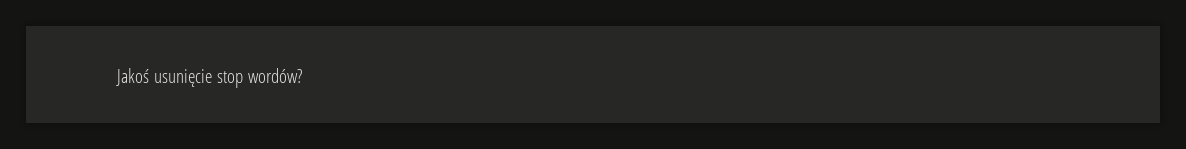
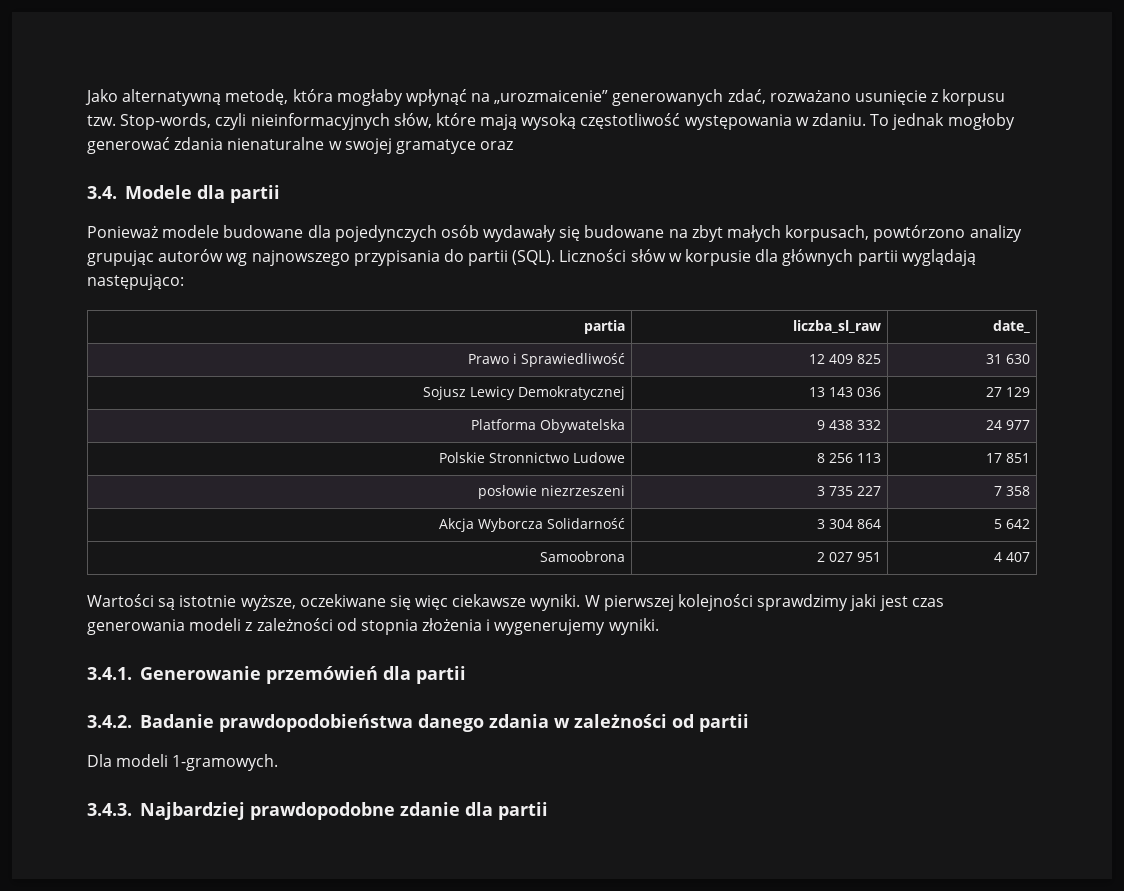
[116,68,302,88] Jakoś usunięcie stop wordów? -> [85,89,1006,106] [87,113,1015,130] [87,137,514,154] [87,185,280,203] [87,225,1022,242] [87,249,976,266] [87,274,184,290] [584,320,626,334] [793,320,882,333] [993,320,1031,333] [468,353,626,367] [809,354,882,364] [986,354,1031,364] [423,386,626,400] [809,387,882,397] [986,387,1031,397] [471,419,626,433] [817,420,882,430] [986,420,1031,430] [439,452,626,463] [817,453,882,463] [986,453,1031,463] [478,485,626,499] [817,486,882,496] [994,486,1031,496] [439,518,626,532] [817,519,882,529] [994,519,1031,529] [540,551,626,562] [817,552,882,562] [994,552,1031,562] [87,594,944,611] [87,618,659,635] [87,666,466,684] [87,714,749,732] [87,754,279,771] [87,802,548,820] Jako alternatywną metodę, która mogłaby wpłynąć na „urozmaicenie” generowanych zdać, rozważano usunięcie z korpusu tzw. Stop-words, czyli nieinformacyjnych słów, które mają wysoką częstotliwość występowania w zdaniu. To jednak mogłoby generować zdania nienaturalne w swojej gramatyce oraz // 3.4. Modele dla partii // Ponieważ modele budowane dla pojedynczych osób wydawały się budowane na zbyt małych korpusach, powtórzono analizy grupując autorów wg najnowszego przypisania do partii (SQL). Liczności słów w korpusie dla głównych partii wyglądają następująco: // partia | liczba_sl_raw | date_ // Prawo i Sprawiedliwość | 12 409 825 | 31 630 // Sojusz Lewicy Demokratycznej | 13 143 036 | 27 129 // Platforma Obywatelska | 9 438 332 | 24 977 // Polskie Stronnictwo Ludowe | 8 256 113 | 17 851 // posłowie niezrzeszeni | 3 735 227 | 7 358 // Akcja Wyborcza Solidarność | 3 304 864 | 5 642 // Samoobrona | 2 027 951 | 4 407 // Wartości są istotnie wyższe, oczekiwane się więc ciekawsze wyniki. W pierwszej kolejności sprawdzimy jaki jest czas generowania modeli z zależności od stopnia złożenia i wygenerujemy wyniki. // 3.4.1. Generowanie przemówień dla partii // 3.4.2. Badanie prawdopodobieństwa danego zdania w zależności od partii // Dla modeli 1-gramowych. // 3.4.3. Najbardziej prawdopodobne zdanie dla partii

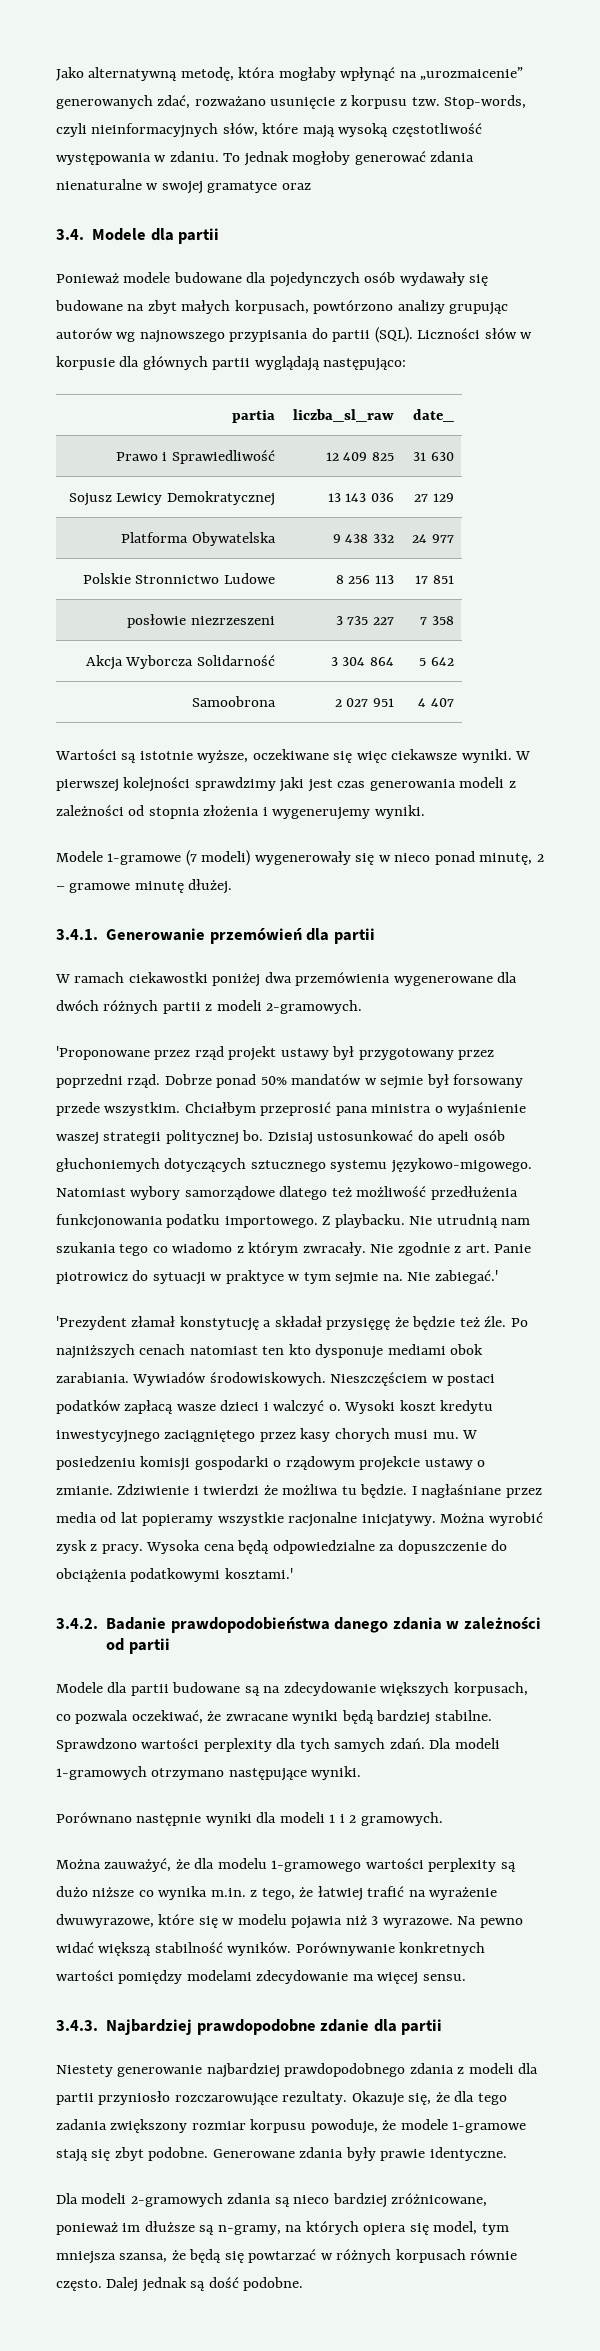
(659, 626) none -> [56,850,544,866] [56,879,233,894] // Modele 1-gramowe (7 modeli) wygenerowały się w nieco ponad minutę, 2 – gramowe minutę dłużej.
(466, 675) none -> [55,972,518,987] [56,1000,363,1014] [56,1046,495,1061] [56,1074,524,1089] [56,1102,527,1117] [56,1130,505,1145] [56,1158,532,1173] [56,1186,518,1200] [56,1214,531,1229] [56,1242,532,1256] [56,1270,498,1285] [56,1316,528,1331] [56,1344,484,1359] [56,1372,496,1386] [56,1400,494,1414] [56,1428,478,1443] [56,1456,486,1471] [56,1484,542,1498] [56,1512,543,1527] [56,1540,508,1554] [56,1568,293,1582] // W ramach ciekawostki poniżej dwa przemówienia wygenerowane dla dwóch różnych partii z modeli 2-gramowych. // 'Proponowane przez rząd projekt ustawy był przygotowany przez poprzedni rząd. Dobrze ponad 50% mandatów w sejmie był forsowany przede wszystkim. Chciałbym przeprosić pana ministra o wyjaśnienie waszej strategii politycznej bo. Dzisiaj ustosunkować do apeli osób głuchoniemych dotyczących sztucznego systemu językowo-migowego. Natomiast wybory samorządowe dlatego też możliwość przedłużenia funkcjonowania podatku importowego. Z playbacku. Nie utrudnią nam szukania tego co wiadomo z którym zwracały. Nie zgodnie z art. Panie piotrowicz do sytuacji w praktyce w tym sejmie na. Nie zabiegać.' // 'Prezydent złamał konstytucję a składał przysięgę że będzie też źle. Po najniższych cenach natomiast ten kto dysponuje mediami obok zarabiania. Wywiadów środowiskowych. Nieszczęściem w postaci podatków zapłacą wasze dzieci i walczyć o. Wysoki koszt kredytu inwestycyjnego zaciągniętego przez kasy chorych musi mu. W posiedzeniu komisji gospodarki o rządowym projekcie ustawy o zmianie. Zdziwienie i twierdzi że możliwa tu będzie. I nagłaśniane przez media od lat popieramy wszystkie racjonalne inicjatywy. Można wyrobić zysk z pracy. Wysoka cena będą odpowiedzialne za dopuszczenie do obciążenia podatkowymi kosztami.'
[87,754,279,771] Dla modeli 1-gramowych. -> [56,1682,528,1696] [56,1710,492,1725] [56,1738,500,1752] [56,1766,362,1781] [56,1812,443,1826] [56,1858,516,1872] [56,1886,498,1901] [56,1914,523,1929] [56,1942,486,1956] [56,1970,466,1985] Modele dla partii budowane są na zdecydowanie większych korpusach, co pozwala oczekiwać, że zwracane wyniki będą bardziej stabilne. Sprawdzono wartości perplexity dla tych samych zdań. Dla modeli 1-gramowych otrzymano następujące wyniki. // Porównano następnie wyniki dla modeli 1 i 2 gramowych. // Można zauważyć, że dla modelu 1-gramowego wartości perplexity są dużo niższe co wynika m.in. z tego, że łatwiej trafić na wyrażenie dwuwyrazowe, które się w modelu pojawia niż 3 wyrazowe. Na pewno widać większą stabilność wyników. Porównywanie konkretnych wartości pomiędzy modelami zdecydowanie ma więcej sensu.
(548, 811) none -> [56,2063,539,2078] [56,2091,507,2106] [56,2119,527,2134] [56,2147,507,2162] [56,2193,488,2208] [56,2221,509,2235] [56,2249,518,2264] [56,2277,304,2292] // Niestety generowanie najbardziej prawdopodobnego zdania z modeli dla partii przyniosło rozczarowujące rezultaty. Okazuje się, że dla tego zadania zwiększony rozmiar korpusu powoduje, że modele 1-gramowe stają się zbyt podobne. Generowane zdania były prawie identyczne. // Dla modeli 2-gramowych zdania są nieco bardziej zróżnicowane, ponieważ im dłuższe są n-gramy, na których opiera się model, tym mniejsza szansa, że będą się powtarzać w różnych korpusach równie często. Dalej jednak są dość podobne.

